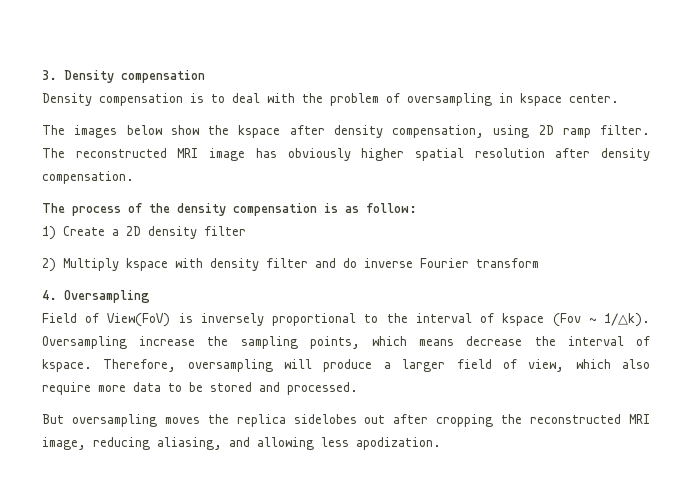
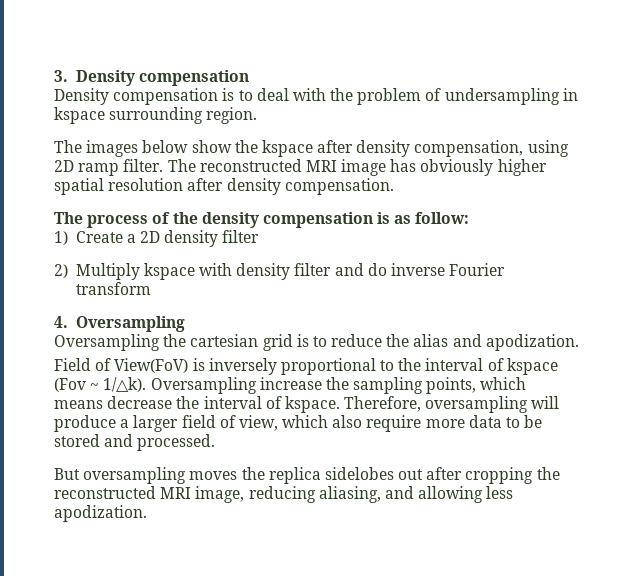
[407,93,492,106] oversampling -> [444,88,560,105] undersampling
[569,94,619,103] center. -> [109,107,258,124] surrounding region.
(150, 296) none -> [54,334,579,351] // Oversampling the cartesian grid is to reduce the alias and apodization.

